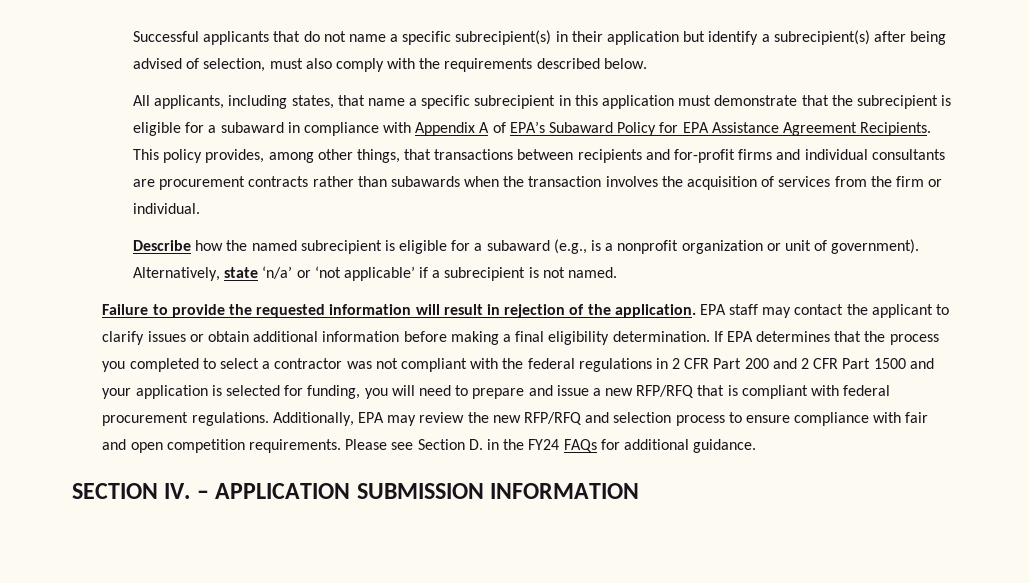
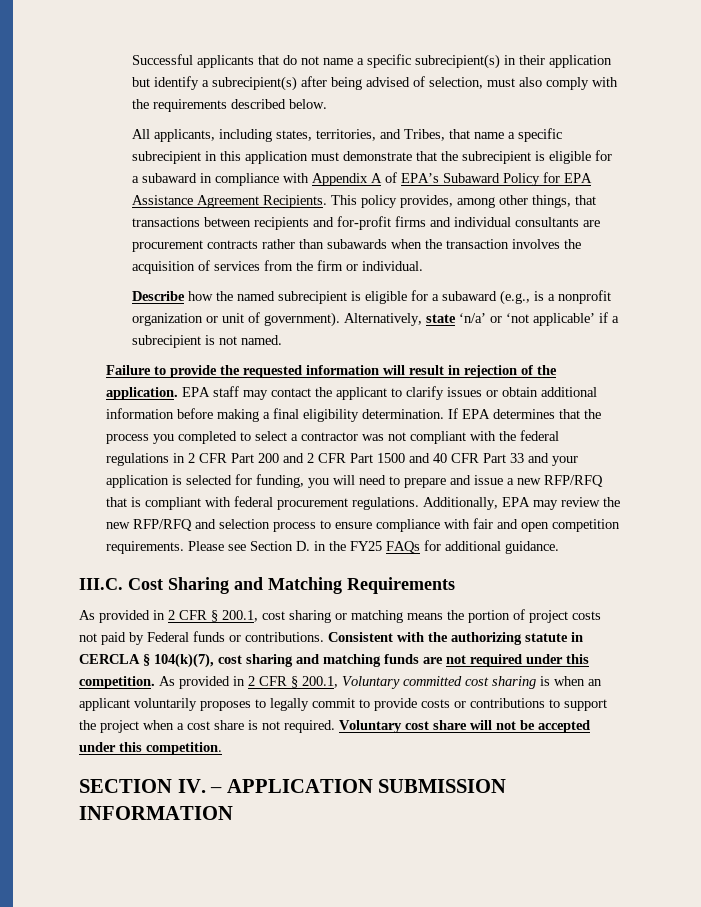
(334, 102) none -> [316,129,446,141] territories, and Tribes,
(934, 363) none -> [432,453,549,463] 40 CFR Part 33 and
[528,439,560,450] FY24 -> [349,541,382,551] FY25
(757, 446) none -> [79,577,455,594] [79,609,601,623] [79,631,583,645] [79,653,589,668] [79,676,602,689] [79,698,607,711] [79,720,590,733] [79,742,222,755] // III.C. Cost Sharing and Matching Requirements // As provided in 2 CFR § 200.1, cost sharing or matching means the portion of project costs not paid by Federal funds or contributions. Consistent with the authorizing statute in CERCLA § 104(k)(7), cost sharing and matching funds are not required under this competition. As provided in 2 CFR § 200.1, Voluntary committed cost sharing is when an applicant voluntarily proposes to legally commit to provide costs or contributions to support the project when a cost share is not required. Voluntary cost share will not be accepted under this competition.

